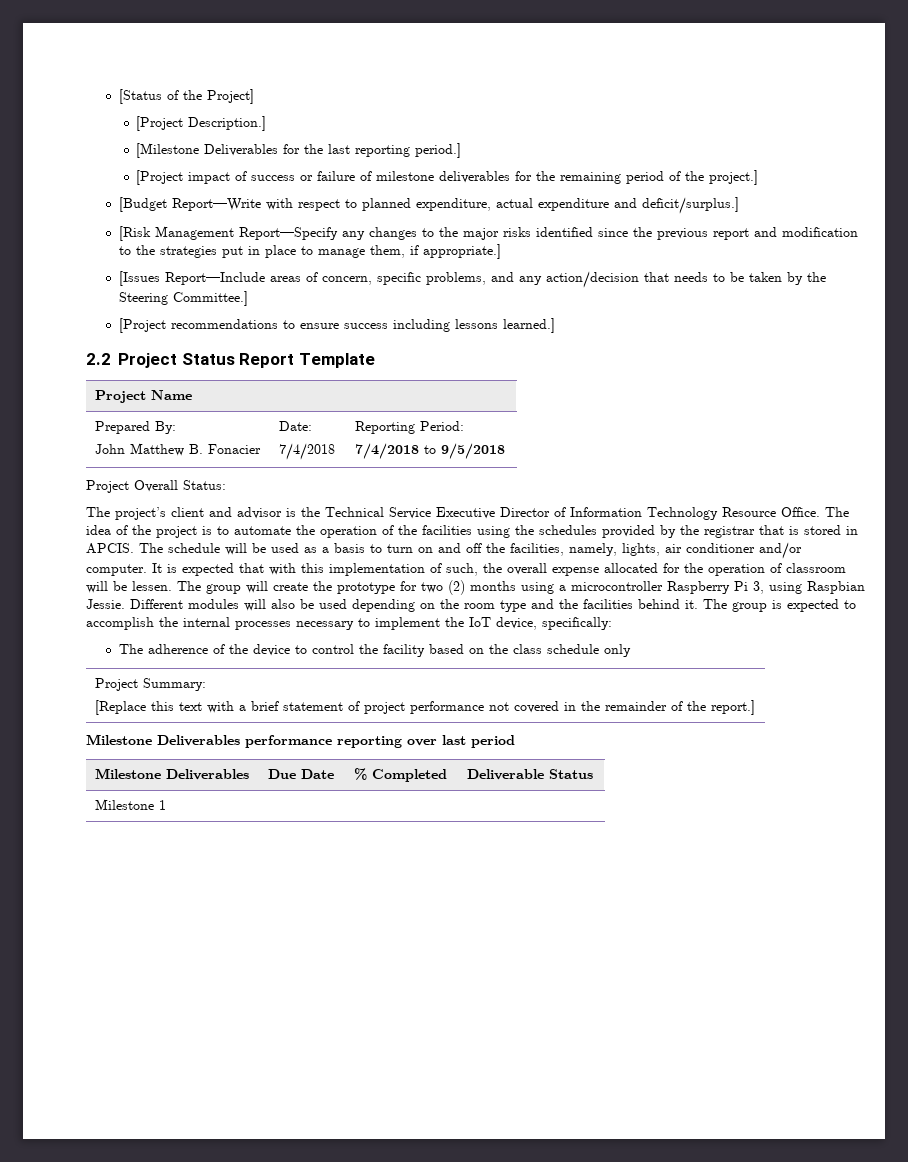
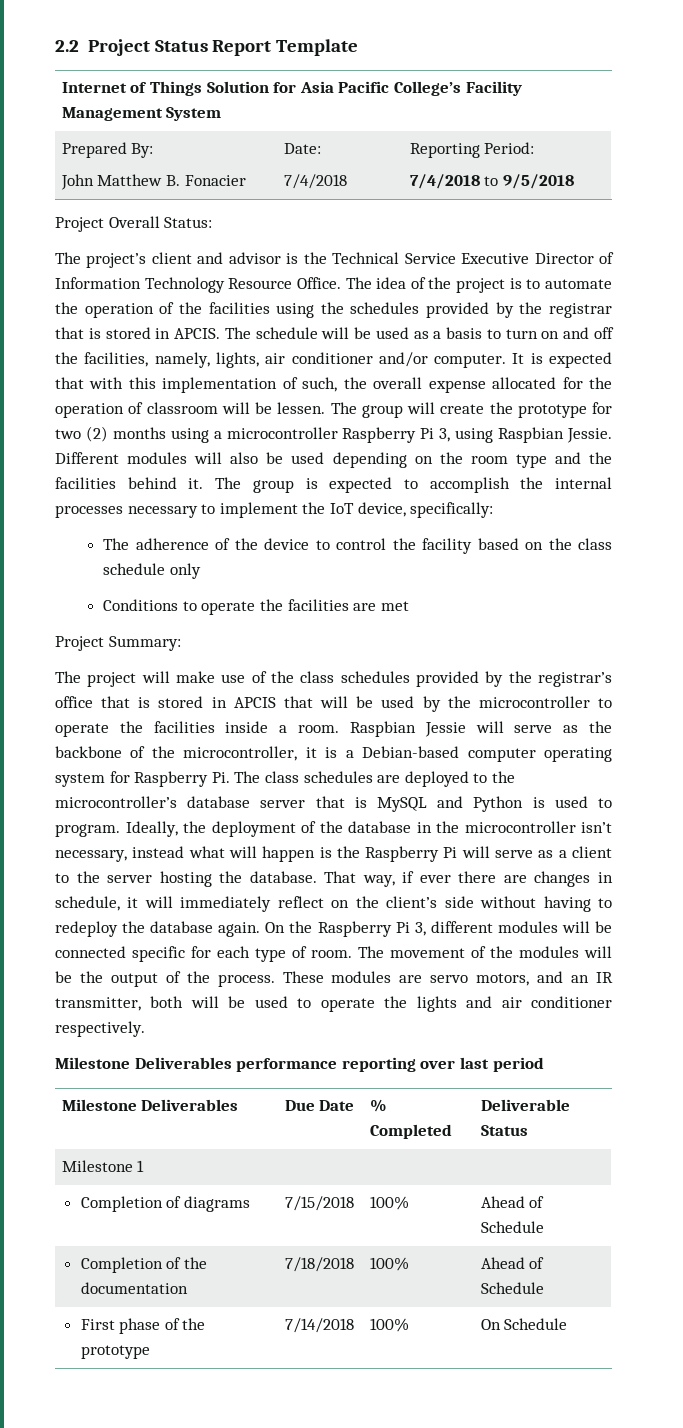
[118,89,254,104] [136,116,267,131] [136,143,462,158] [136,170,759,185] [118,197,739,214] [118,226,858,241] [118,244,501,259] [118,271,826,288] [118,291,248,306] [118,318,555,333] [Status of the Project] // [Project Description.] // [Milestone Deliverables for the last reporting period.] // [Project impact of success or failure of milestone deliverables for the remaining period of the project.] // [Budget Report—Write with respect to planned expenditure, actual expenditure and deficit/surplus.] // [Risk Management Report—Specify any changes to the major risks identified since the previous report and modification to the strategies put in place to manage them, if appropriate.] // [Issues Report—Include areas of concern, specific problems, and any action/decision that needs to be taken by the Steering Committee.] // [Project recommendations to ensure success including lessons learned.] // -> (55, 46) none
[95,390,193,403] Project Name -> [61,81,522,96] [61,107,222,121] Internet of Things Solution for Asia Pacific College’s Facility Management System
[95,678,207,691] [95,700,756,715] // Project Summary: // [Replace this text with a brief statement of project performance not covered in the remainder of the report.] -> [103,599,409,615] [55,636,181,651] [55,671,612,687] [55,696,612,712] [55,721,612,737] [55,746,612,762] [55,771,515,787] [55,796,612,812] [55,821,612,837] [55,846,612,862] [55,871,614,887] [55,896,612,912] [55,921,612,937] [55,946,612,962] [55,971,613,987] [55,996,612,1012] [55,1021,145,1037] // Conditions to operate the facilities are met // Project Summary: // The project will make use of the class schedules provided by the registrar’s office that is stored in APCIS that will be used by the microcontroller to operate the facilities inside a room. Raspbian Jessie will serve as the backbone of the microcontroller, it is a Debian-based computer operating system for Raspberry Pi. The class schedules are deployed to the microcontroller’s database server that is MySQL and Python is used to program. Ideally, the deployment of the database in the microcontroller isn’t necessary, instead what will happen is the Raspberry Pi will serve as a client to the server hosting the database. That way, if ever there are changes in schedule, it will immediately reflect on the client’s side without having to redeploy the database again. On the Raspberry Pi 3, different modules will be connected specific for each type of room. The movement of the modules will be the output of the process. These modules are servo motors, and an IR transmitter, both will be used to operate the lights and air conditioner respectively.
(167, 805) none -> [80,1196,250,1212] [284,1196,354,1211] [369,1196,409,1210] [480,1196,545,1208] [480,1221,544,1233] [80,1257,207,1273] [80,1282,188,1294] [284,1257,354,1272] [369,1257,409,1271] [480,1257,545,1269] [480,1282,544,1294] [80,1318,206,1334] [80,1345,150,1359] [284,1318,354,1333] [369,1318,409,1332] [480,1318,568,1330] // Completion of diagrams | 7/15/2018 | 100% | Ahead of Schedule // Completion of the documentation | 7/18/2018 | 100% | Ahead of Schedule // First phase of the prototype | 7/14/2018 | 100% | On Schedule

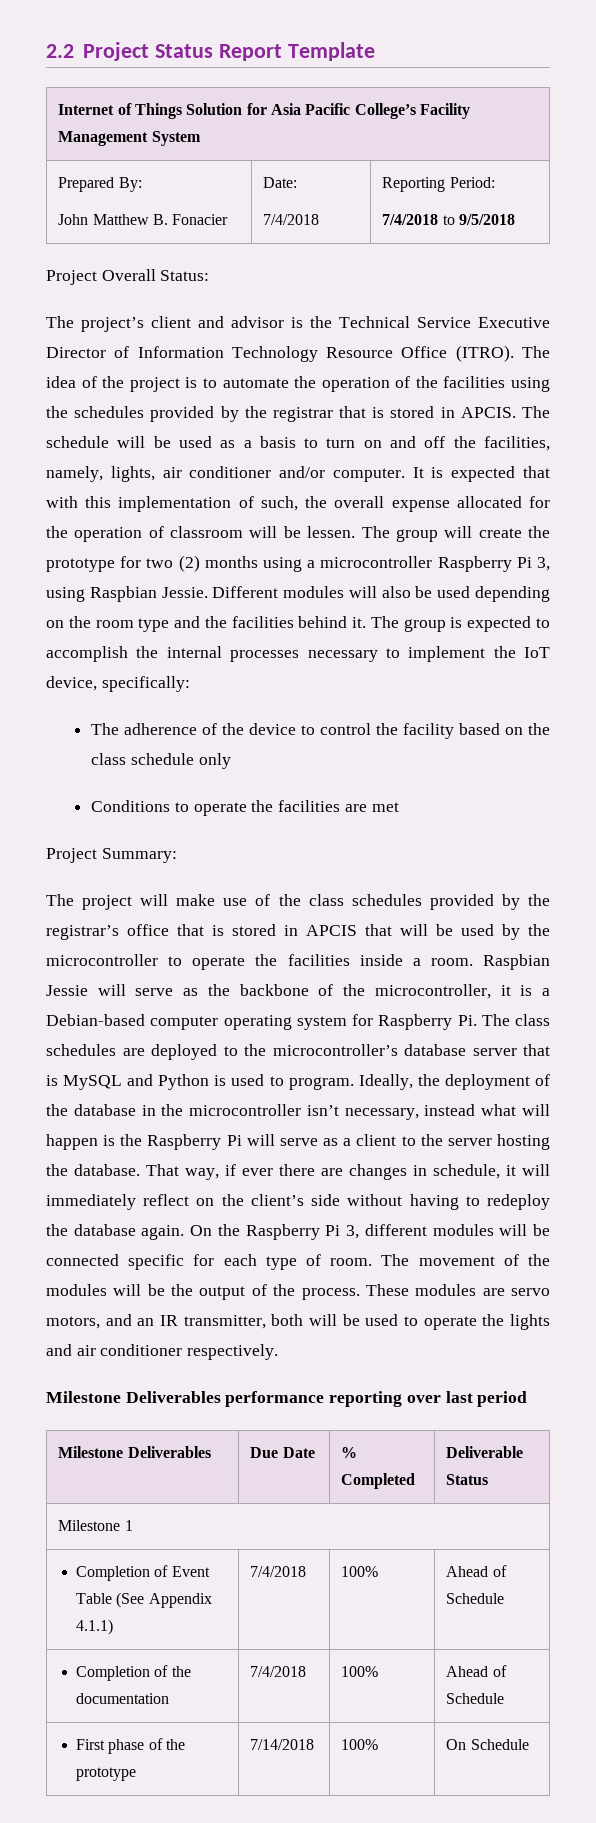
[296,277,341,289] Office. -> [401,345,514,362] Office (ITRO).
[183,1196,250,1212] [284,1196,354,1211] diagrams | 7/15/2018 -> [171,1566,210,1577] [76,1592,212,1608] [76,1619,114,1635] [250,1566,307,1577] Event Table (See Appendix 4.1.1) | 7/4/2018
[284,1257,354,1272] 7/18/2018 -> [250,1666,307,1677] 7/4/2018

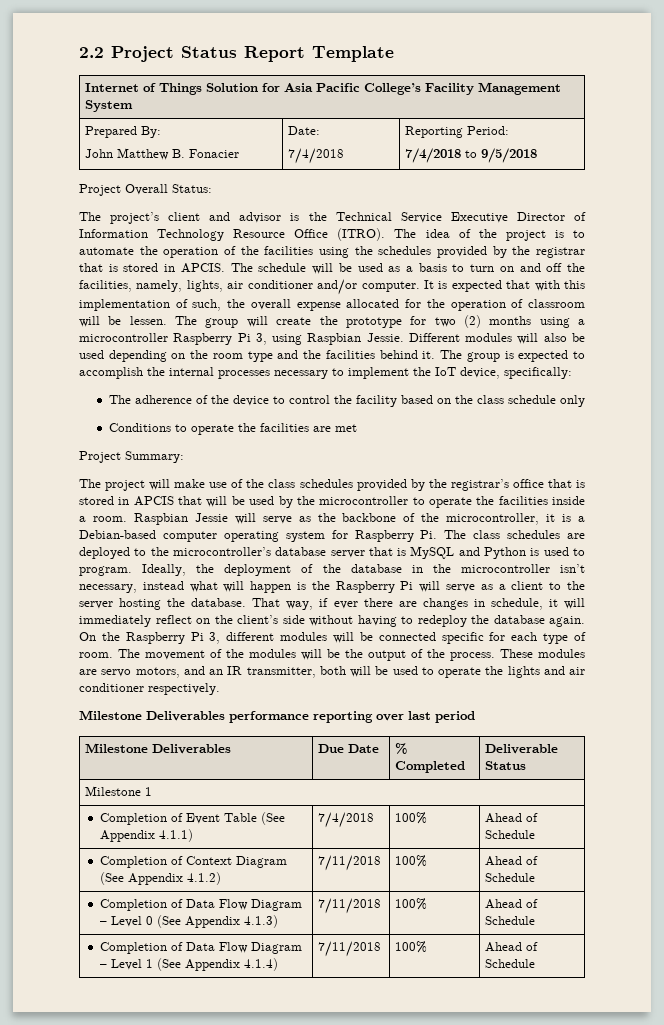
[171,1666,191,1677] [76,1693,170,1704] [250,1666,307,1677] [341,1666,379,1677] [446,1665,507,1677] [446,1693,505,1704] [76,1738,186,1754] [76,1767,137,1781] [250,1739,315,1750] [341,1739,379,1750] [446,1739,529,1750] the documentation | 7/4/2018 | 100% | Ahead of Schedule // First phase of the prototype | 7/14/2018 | 100% | On Schedule -> [185,856,287,868] [99,872,221,885] [318,855,382,871] [395,855,428,867] [485,856,539,866] [485,873,536,882] [99,899,302,911] [99,915,278,928] [318,898,382,914] [395,898,428,910] [485,899,539,909] [485,916,536,925] [99,942,302,954] [99,958,278,971] [318,941,382,957] [395,941,428,953] [485,942,539,952] [485,959,536,968] Context Diagram (See Appendix 4.1.2) | 7/11/2018 | 100% | Ahead of Schedule // Completion of Data Flow Diagram – Level 0 (See Appendix 4.1.3) | 7/11/2018 | 100% | Ahead of Schedule // Completion of Data Flow Diagram – Level 1 (See Appendix 4.1.4) | 7/11/2018 | 100% | Ahead of Schedule

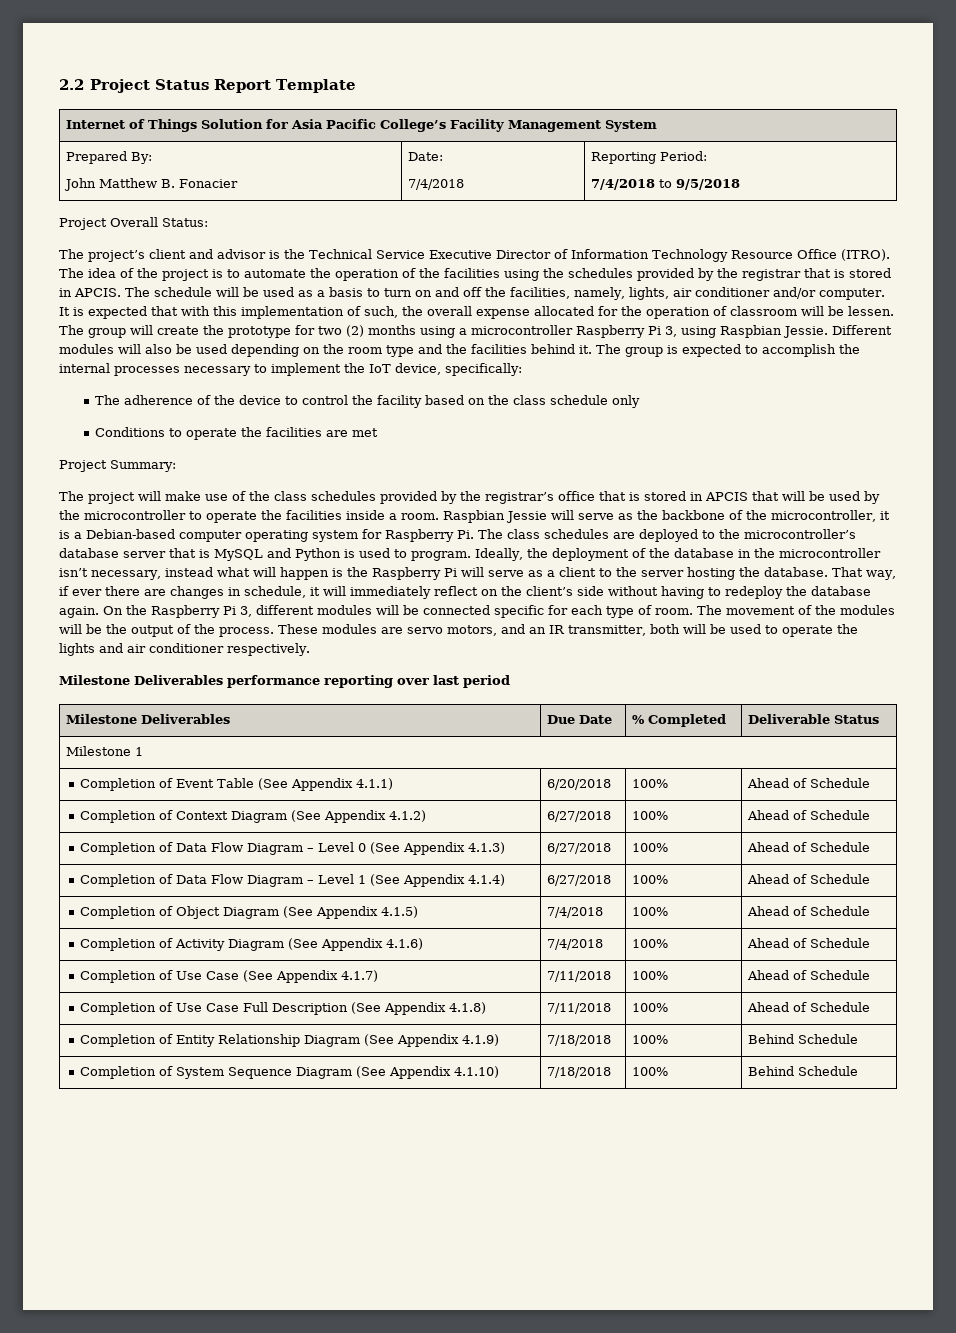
[318,812,375,828] 7/4/2018 -> [547,779,612,790] 6/20/2018
[318,855,382,871] 7/11/2018 -> [547,811,612,822] 6/27/2018
[318,898,382,914] 7/11/2018 -> [547,843,612,854] 6/27/2018
[318,941,382,957] [395,941,428,953] [485,942,539,952] [485,959,536,968] | 7/11/2018 | 100% | Ahead of Schedule -> [547,875,612,886] [632,875,669,884] [747,874,871,884] [80,906,419,919] [547,907,604,918] [632,907,669,916] [747,906,871,916] [80,938,424,951] [547,939,604,950] [632,939,669,948] [747,938,871,948] [80,970,379,983] [547,971,612,982] [632,971,669,980] [747,970,871,980] [80,1002,487,1015] [547,1003,612,1014] [632,1003,669,1012] [747,1002,871,1012] [80,1034,500,1047] [547,1035,612,1046] [632,1035,669,1044] [748,1034,859,1044] [80,1066,500,1079] [547,1067,612,1078] [632,1067,669,1076] [748,1066,859,1076] | 6/27/2018 | 100% | Ahead of Schedule // Completion of Object Diagram (See Appendix 4.1.5) | 7/4/2018 | 100% | Ahead of Schedule // Completion of Activity Diagram (See Appendix 4.1.6) | 7/4/2018 | 100% | Ahead of Schedule // Completion of Use Case (See Appendix 4.1.7) | 7/11/2018 | 100% | Ahead of Schedule // Completion of Use Case Full Description (See Appendix 4.1.8) | 7/11/2018 | 100% | Ahead of Schedule // Completion of Entity Relationship Diagram (See Appendix 4.1.9) | 7/18/2018 | 100% | Behind Schedule // Completion of System Sequence Diagram (See Appendix 4.1.10) | 7/18/2018 | 100% | Behind Schedule

